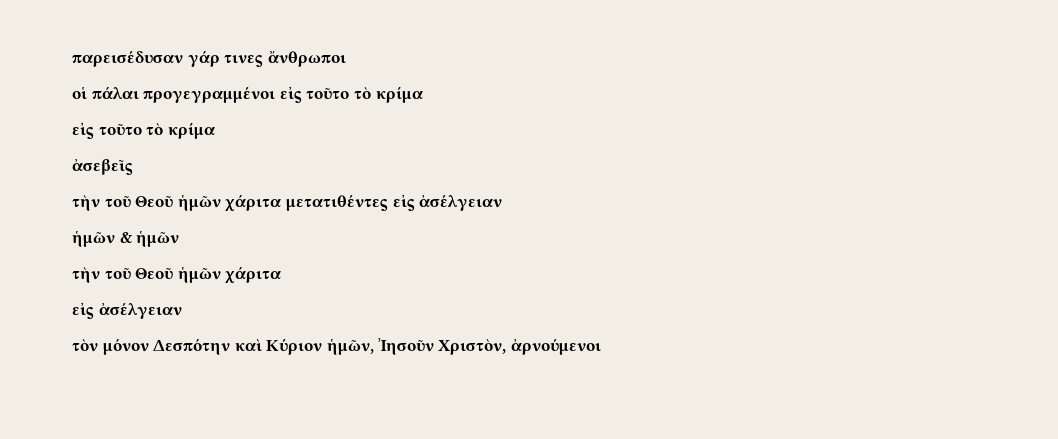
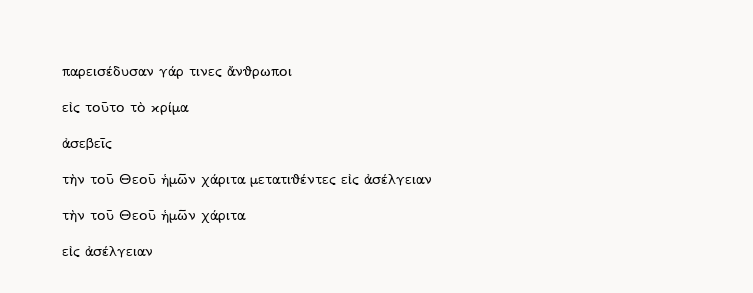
[72,86,423,103] // οἱ πάλαι προγεγραμμένοι εἰς τοῦτο τὸ κρίμα -> (292, 72) none
[72,231,180,247] // ἡμῶν & ἡμῶν -> (432, 180) none
[72,338,601,355] // τὸν μόνον Δεσπότην καὶ Κύριον ἡμῶν, Ἰησοῦν Χριστὸν, ἀρνούμενοι -> (153, 252) none

